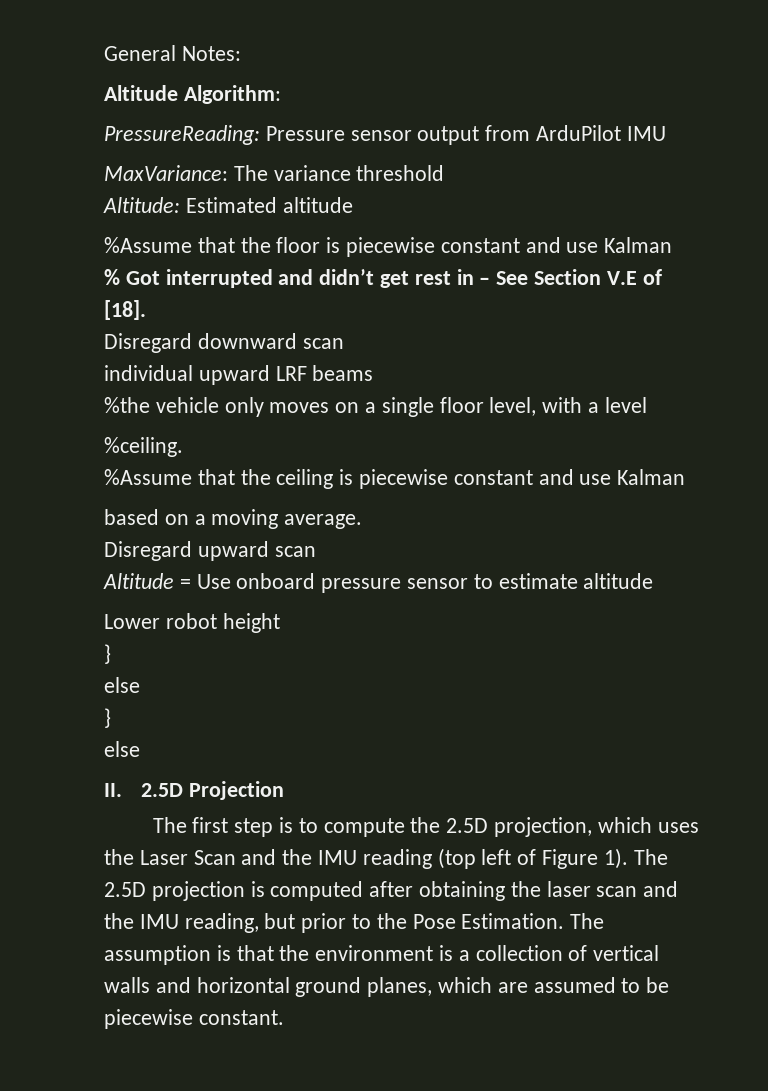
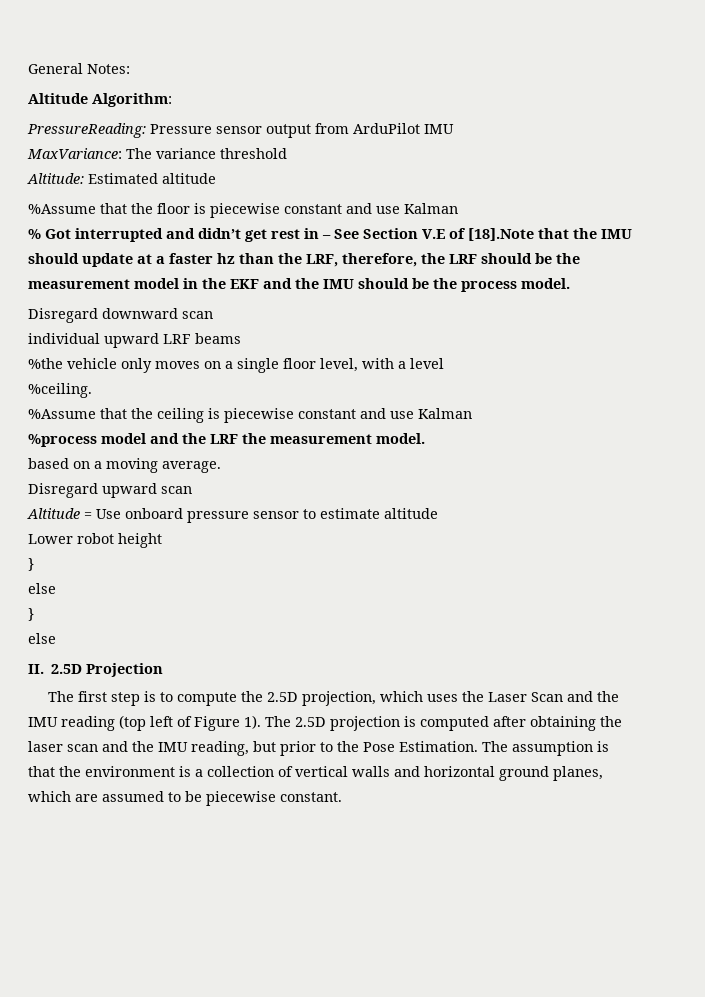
[104,300,146,320] [18]. -> [468,228,632,241] [28,253,580,267] [28,278,570,292] [18].Note that the IMU should update at a faster hz than the LRF, therefore, the LRF should be the measurement model in the EKF and the IMU should be the process model.
(686, 477) none -> [28,433,425,447] // %process model and the LRF the measurement model.

